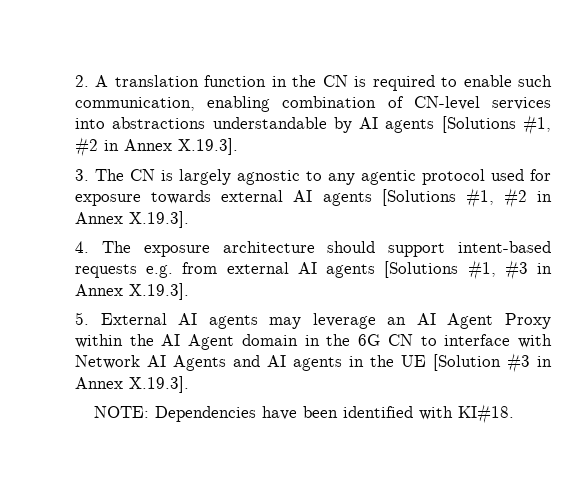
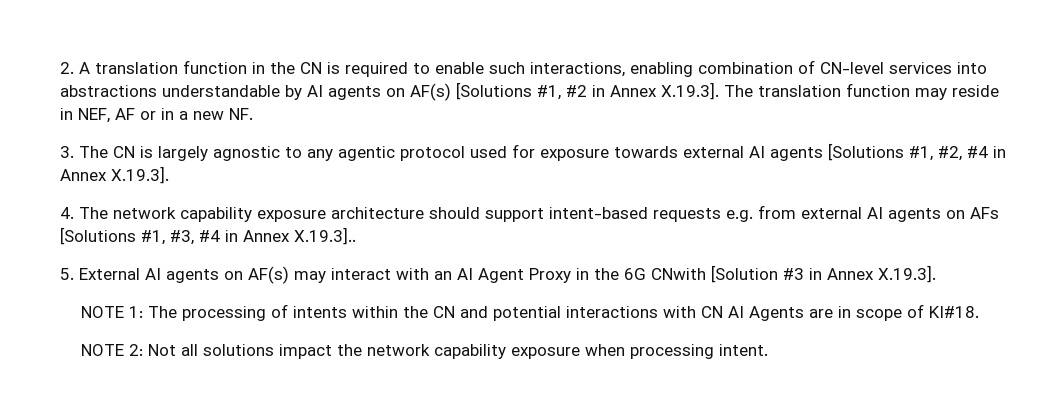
[74,97,195,111] communication, -> [530,62,626,77] interactions,
[441,115,551,135] [74,137,238,157] [Solutions #1, #2 in Annex X.19.3]. -> [386,82,1000,101] [60,108,254,123] on AF(s) [Solutions #1, #2 in Annex X.19.3]. The translation function may reside in NEF, AF or in a new NF.
[503,188,527,208] #2 -> [938,146,989,161] #2, #4
(131, 247) none -> [113,207,253,222] network capability
[384,260,553,280] [74,283,189,300] [Solutions #1, #3 in Annex X.19.3]. -> [946,207,1000,219] [60,227,357,245] on AFs [Solutions #1, #3, #4 in Annex X.19.3]..
[269,313,551,329] [74,334,553,350] [74,355,426,371] may leverage an AI Agent Proxy within the AI Agent domain in the 6G CN to interface with Network AI Agents and AI agents in the UE -> [224,266,707,284] on AF(s) may interact with an AI Agent Proxy in the 6G CNwith
[93,404,514,424] NOTE: Dependencies have been identified with KI#18. -> [81,304,980,321] [81,344,769,359] NOTE 1: The processing of intents within the CN and potential interactions with CN AI Agents are in scope of KI#18. // NOTE 2: Not all solutions impact the network capability exposure when processing intent.

